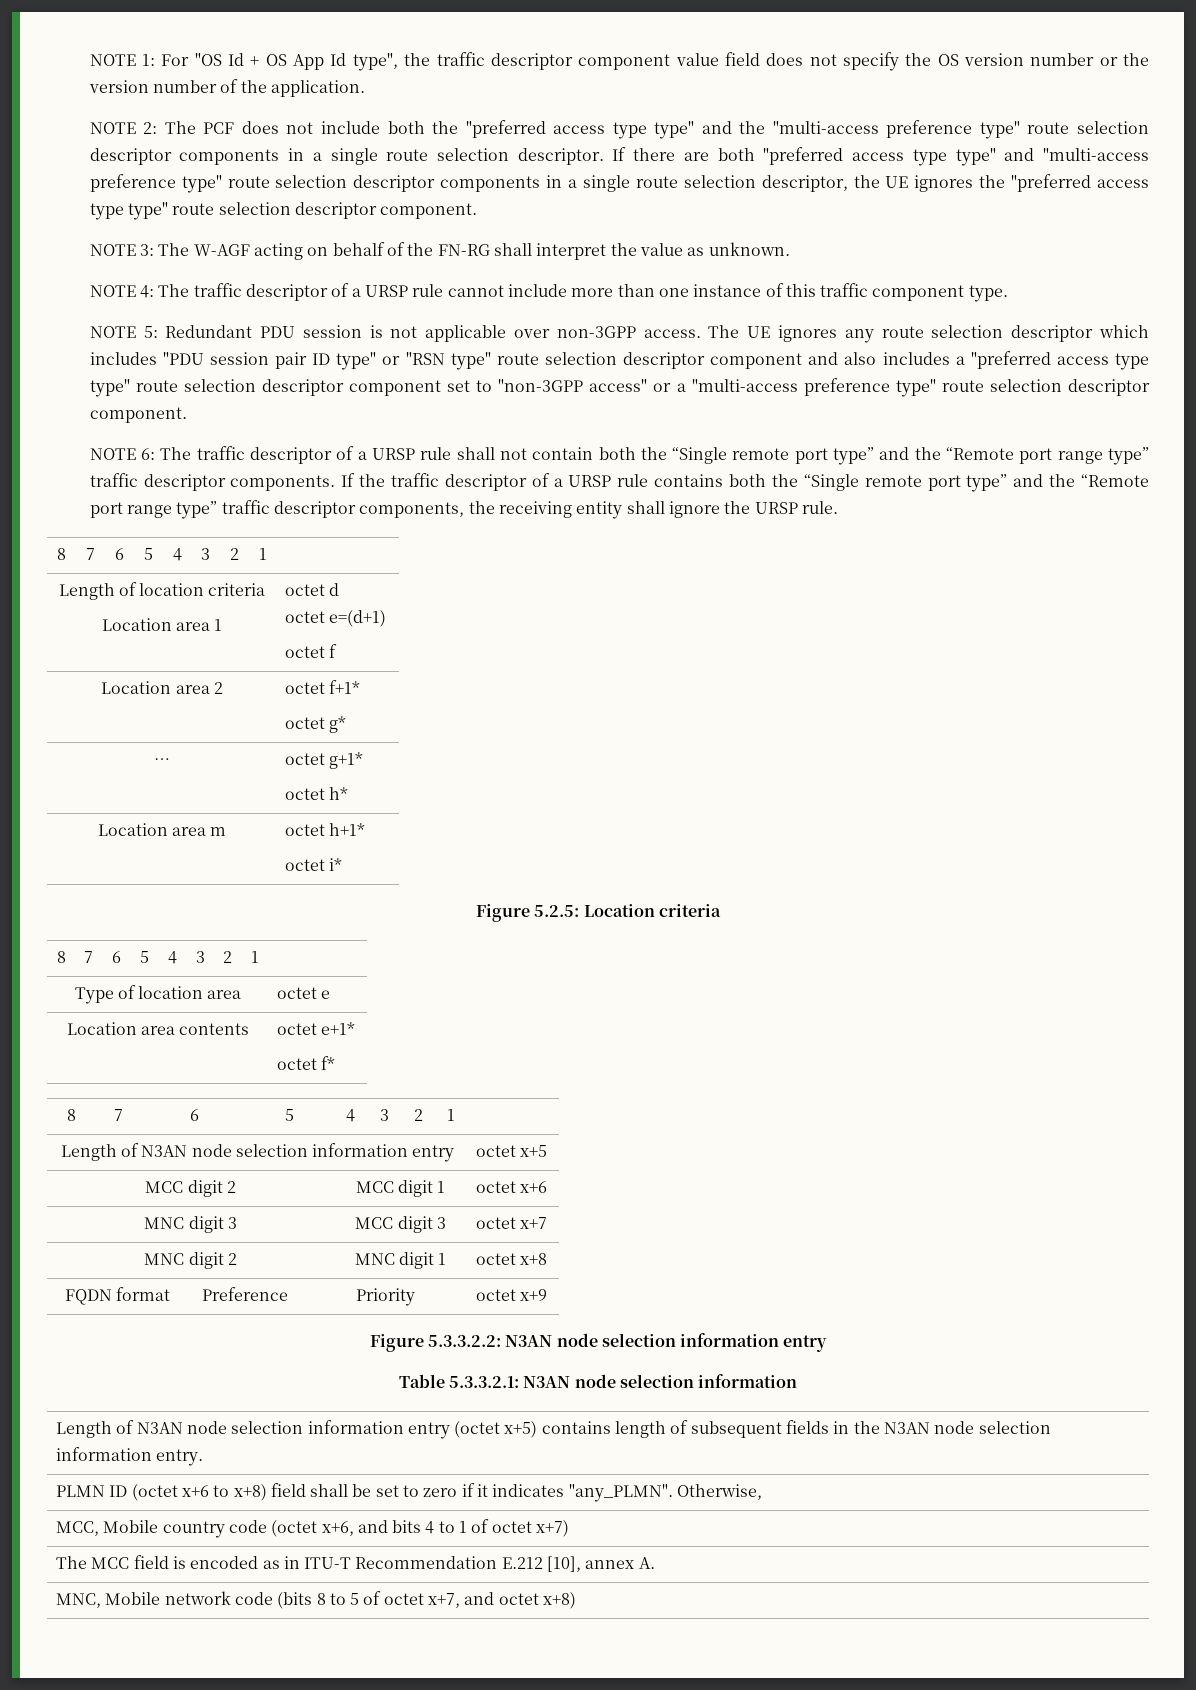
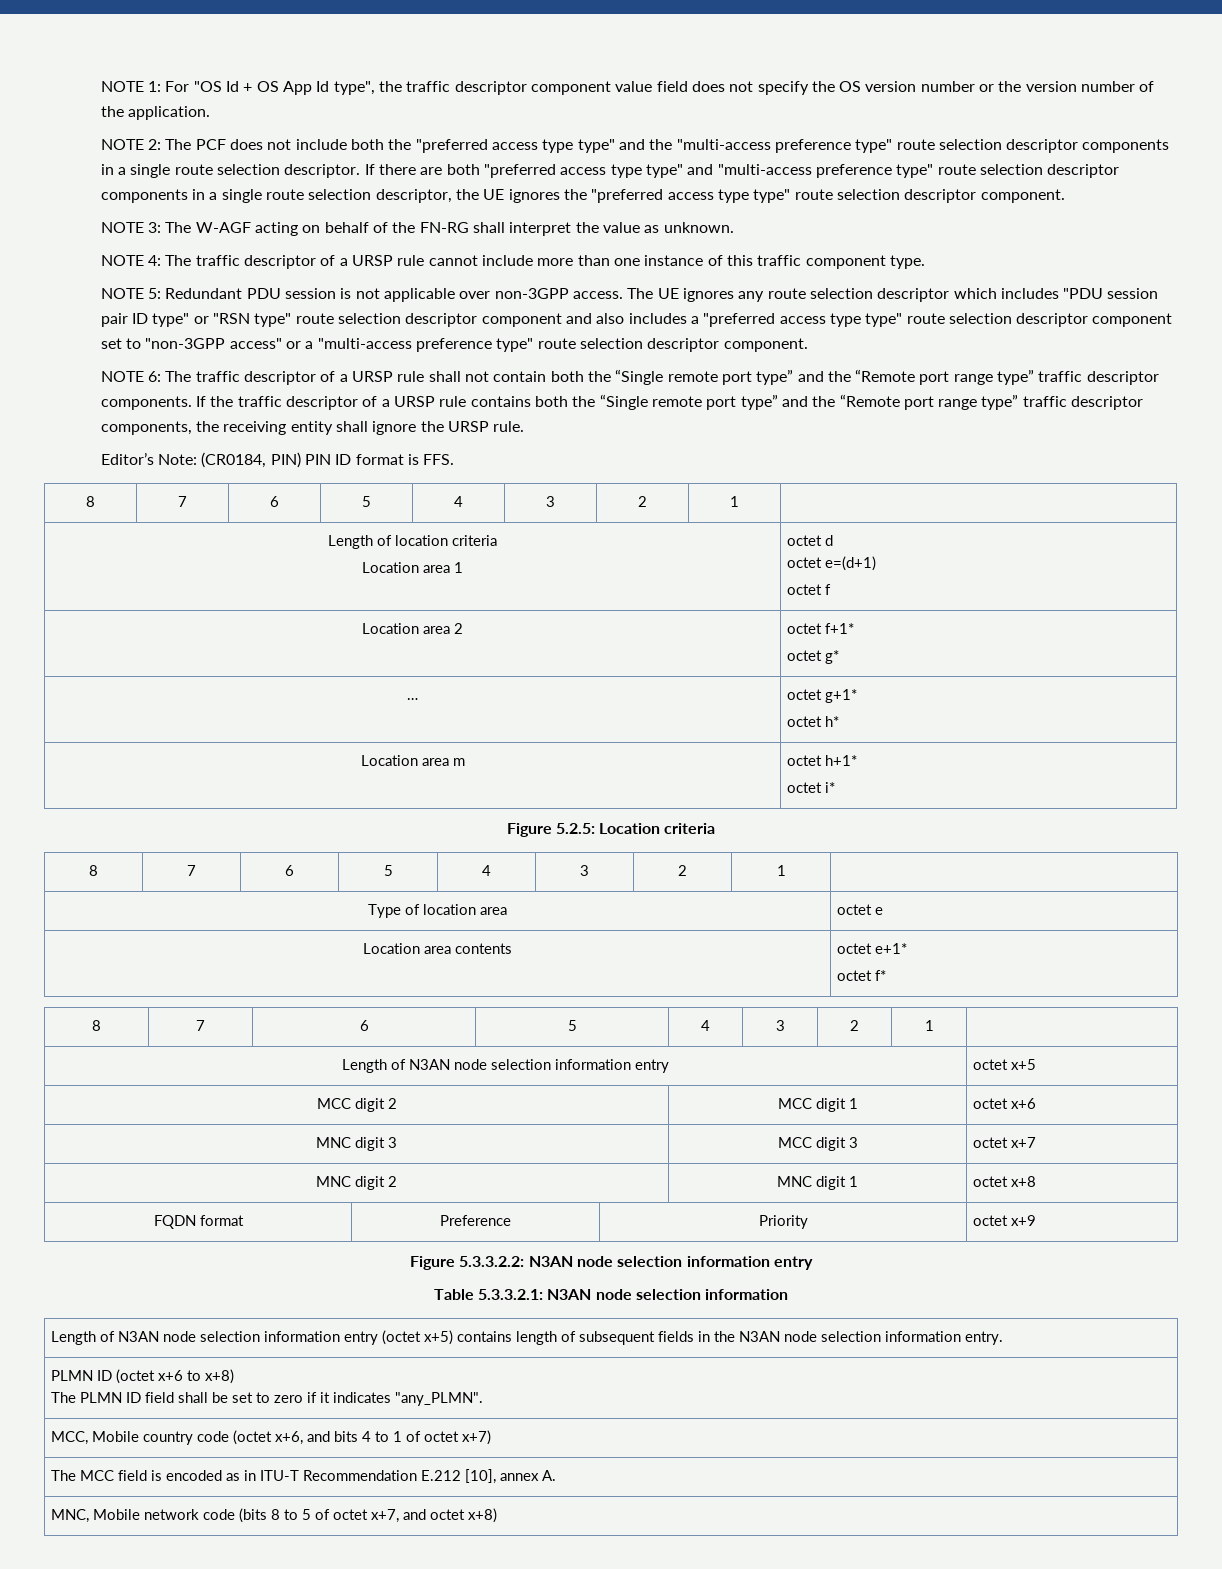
(838, 507) none -> [100,452,455,468] // Editor’s Note: (CR0184, PIN) PIN ID format is FFS.
(267, 1492) none -> [51,1392,142,1403] // The PLMN ID
[677,1484,763,1500] Otherwise, -> (484, 1399) none

